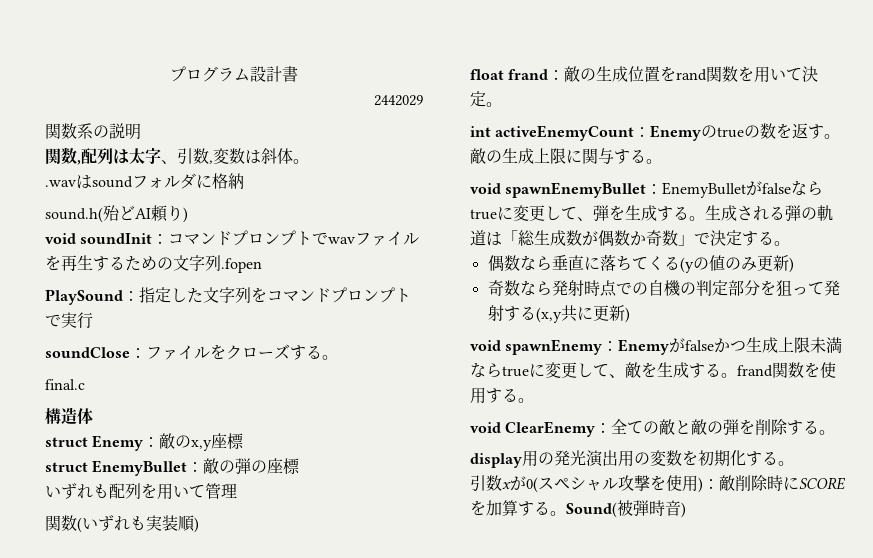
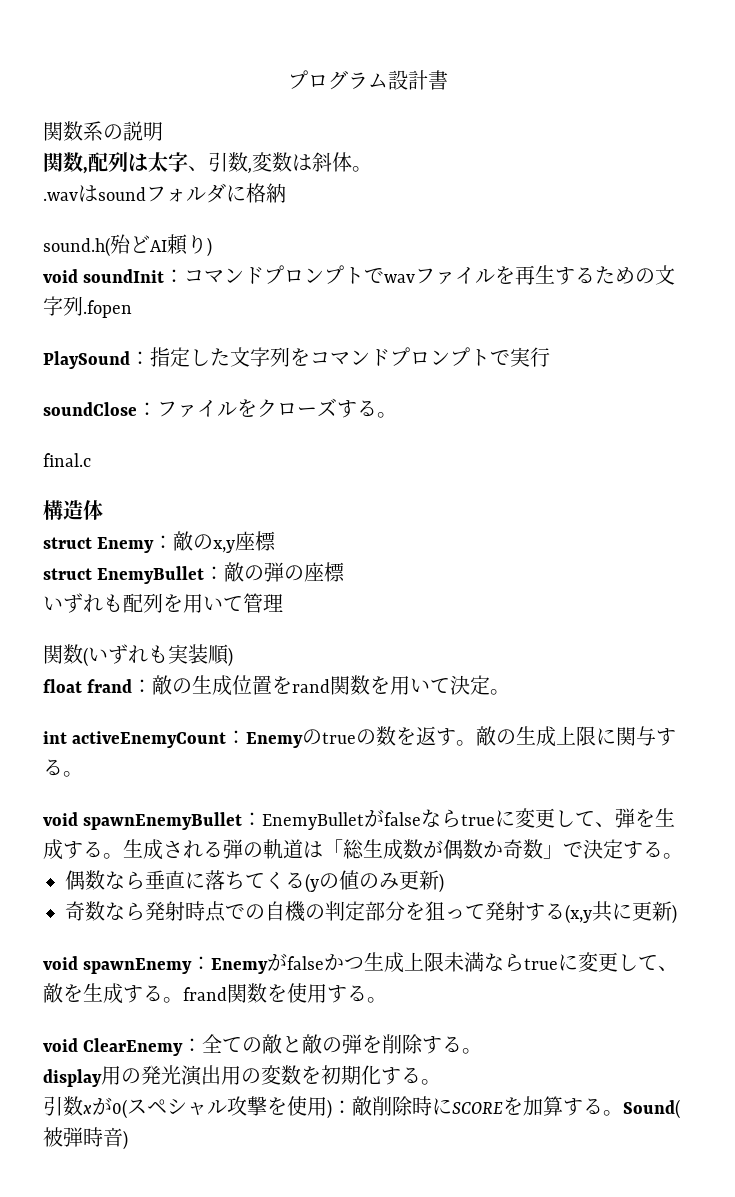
[374,95,423,106] // 2442029 -> (448, 80) none

